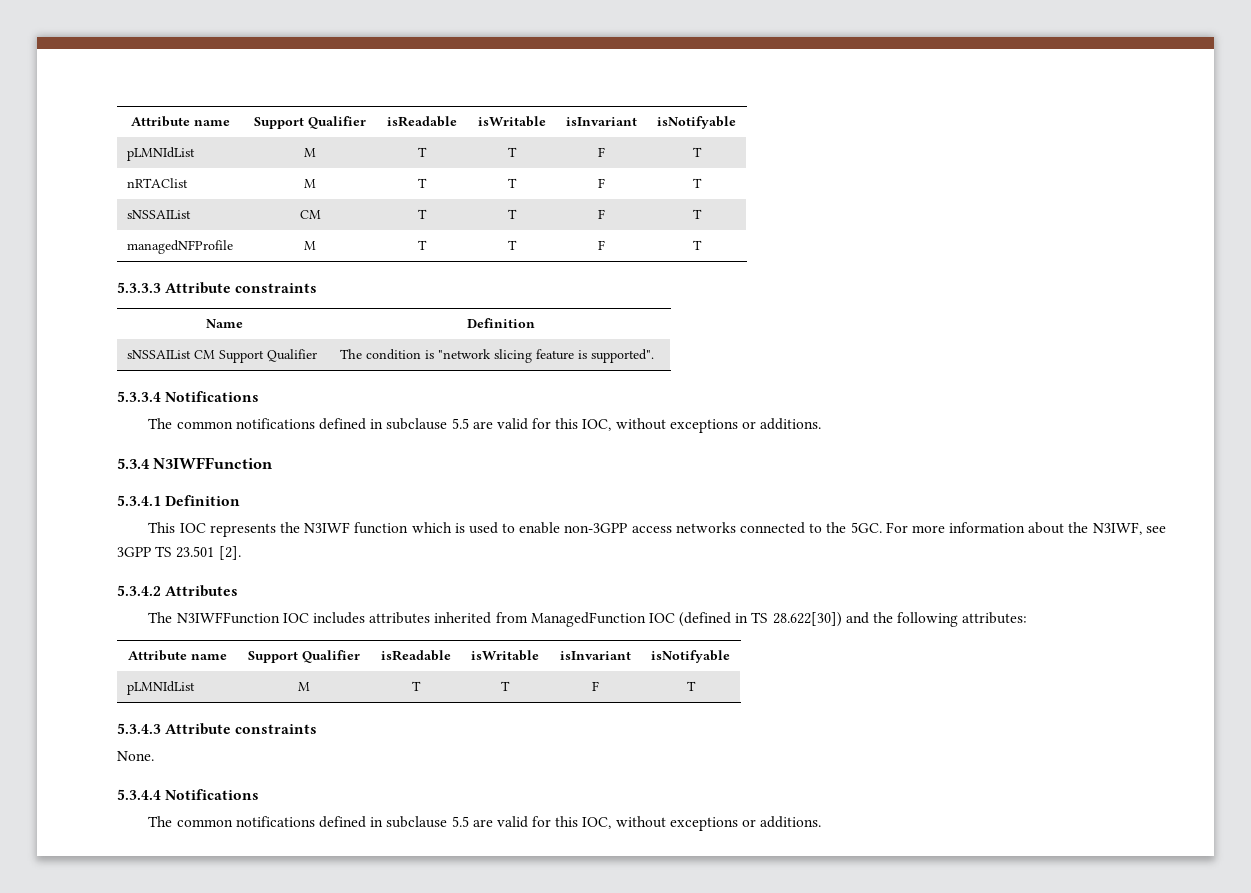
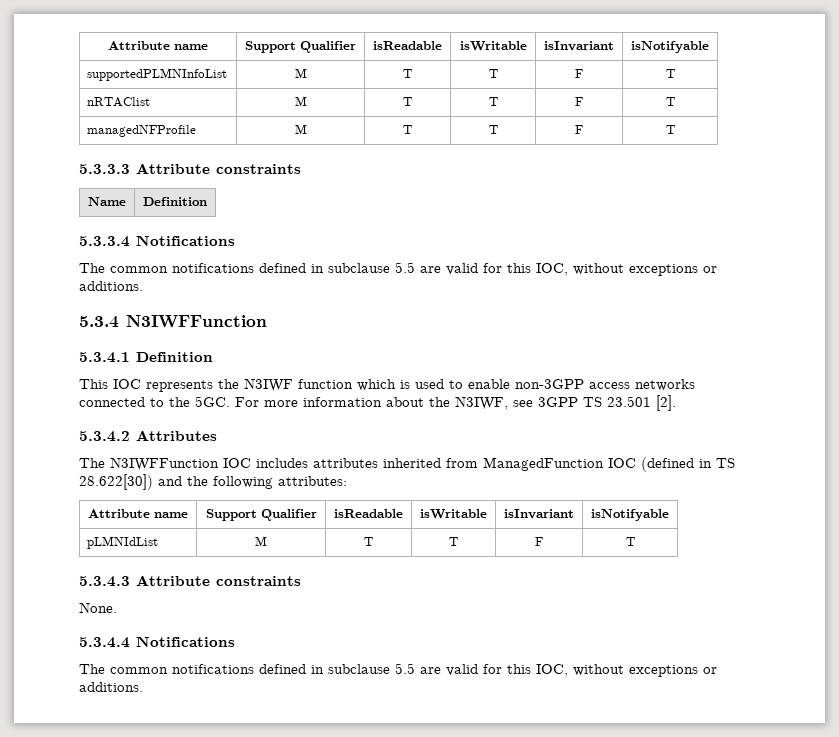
[131,116,230,127] [254,116,366,129] [387,116,457,127] [477,116,546,127] [565,117,637,126] [657,116,736,129] [126,147,195,161] Attribute name | Support Qualifier | isReadable | isWritable | isInvariant | isNotifyable // pLMNIdList -> [108,41,208,50] [244,41,356,53] [373,41,442,50] [459,41,527,51] [544,41,614,51] [631,41,709,53] [87,68,228,81] Attribute name | Support Qualifier | isReadable | isWritable | isInvariant | isNotifyable // supportedPLMNInfoList
[126,210,191,219] [299,210,321,219] [418,209,427,219] [507,209,517,219] [597,209,605,219] [692,209,702,219] // sNSSAIList | CM | T | T | F | T -> (675, 101) none
[126,349,317,363] [339,349,654,363] // sNSSAIList CM Support Qualifier | The condition is "network slicing feature is supported". -> (207, 201) none

